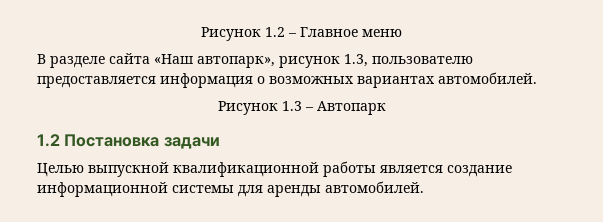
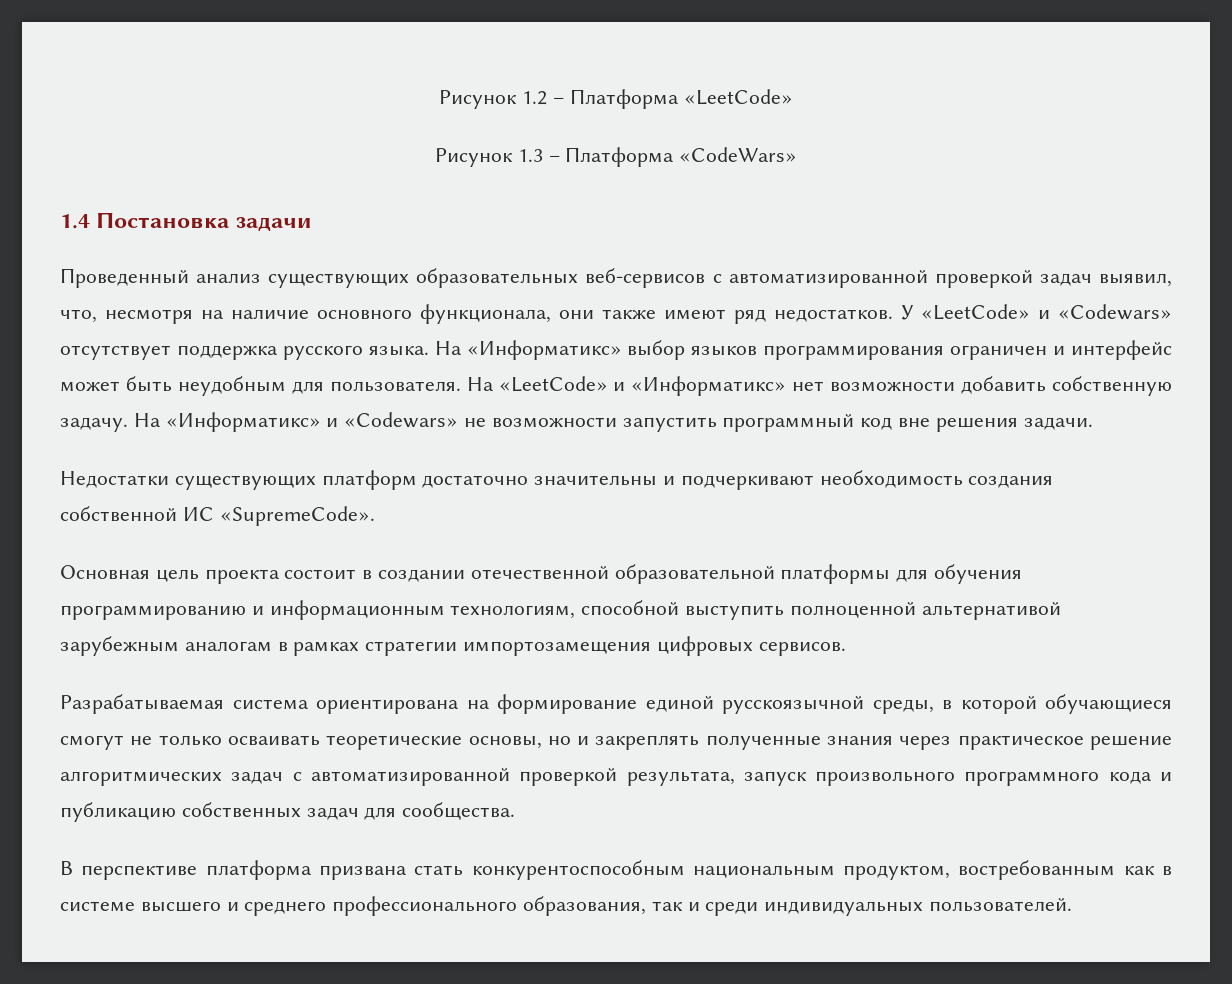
[300,27,402,37] [37,53,473,68] [37,72,537,88] Главное меню // В разделе сайта «Наш автопарк», рисунок 1.3, пользователю предоставляется информация о возможных вариантах автомобилей. -> [569,89,793,109] Платформа «LeetCode»
[316,101,386,115] [37,134,60,147] Автопарк // 1.2 -> [565,147,798,167] [60,214,90,229] Платформа «CodeWars» // 1.4
[37,161,512,177] [37,181,424,197] Целью выпускной квалификационной работы является создание информационной системы для аренды автомобилей. -> [60,268,1172,288] [60,304,1172,324] [60,340,1172,360] [60,376,1172,396] [60,412,1093,432] [60,470,1054,490] [60,506,375,526] [60,564,1023,584] [60,600,1061,620] [60,636,846,656] [60,694,1172,714] [60,735,1172,750] [60,768,1172,786] [60,802,516,822] [60,860,1172,880] [60,896,1073,916] Проведенный анализ существующих образовательных веб-сервисов с автоматизированной проверкой задач выявил, что, несмотря на наличие основного функционала, они также имеют ряд недостатков. У «LeetCode» и «Codewars» отсутствует поддержка русского языка. На «Информатикс» выбор языков программирования ограничен и интерфейс может быть неудобным для пользователя. На «LeetCode» и «Информатикс» нет возможности добавить собственную задачу. На «Информатикс» и «Codewars» не возможности запустить программный код вне решения задачи. // Недостатки существующих платформ достаточно значительны и подчеркивают необходимость создания собственной ИС «SupremeCode». // Основная цель проекта состоит в создании отечественной образовательной платформы для обучения программированию и информационным технологиям, способной выступить полноценной альтернативой зарубежным аналогам в рамках стратегии импортозамещения цифровых сервисов. // Разрабатываемая система ориентирована на формирование единой русскоязычной среды, в которой обучающиеся смогут не только осваивать теоретические основы, но и закреплять полученные знания через практическое решение алгоритмических задач с автоматизированной проверкой результата, запуск произвольного программного кода и публикацию собственных задач для сообщества. // В перспективе платформа призвана стать конкурентоспособным национальным продуктом, востребованным как в системе высшего и среднего профессионального образования, так и среди индивидуальных пользователей.

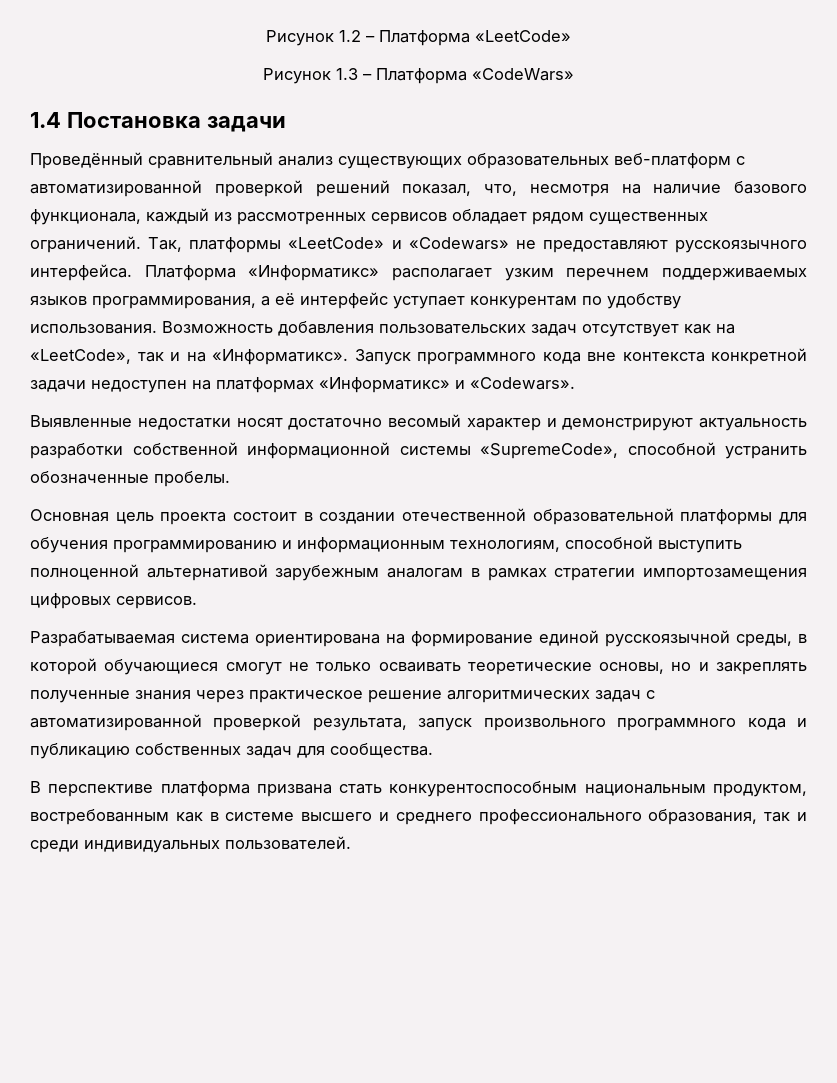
[60,268,189,288] Проведенный -> [30,152,273,169] Проведённый сравнительный
[585,268,1172,288] веб-сервисов с автоматизированной проверкой задач выявил, -> [614,153,745,169] [30,180,472,197] веб-платформ с автоматизированной проверкой решений показал,
[317,304,1172,324] [60,340,1172,360] [60,376,1172,396] [60,412,1093,432] [60,470,1054,490] [60,506,375,526] основного функционала, они также имеют ряд недостатков. У «LeetCode» и «Codewars» отсутствует поддержка русского языка. На «Информатикс» выбор языков программирования ограничен и интерфейс может быть неудобным для пользователя. На «LeetCode» и «Информатикс» нет возможности добавить собственную задачу. На «Информатикс» и «Codewars» не возможности запустить программный код вне решения задачи. // Недостатки существующих платформ достаточно значительны и подчеркивают необходимость создания собственной ИС «SupremeCode». -> [734,181,807,194] [30,208,708,225] [30,236,807,253] [30,264,807,281] [30,292,681,309] [30,321,735,337] [30,348,807,365] [30,377,575,393] [30,414,807,431] [30,442,807,459] [30,471,230,487] базового функционала, каждый из рассмотренных сервисов обладает рядом существенных ограничений. Так, платформы «LeetCode» и «Codewars» не предоставляют русскоязычного интерфейса. Платформа «Информатикс» располагает узким перечнем поддерживаемых языков программирования, а её интерфейс уступает конкурентам по удобству использования. Возможность добавления пользовательских задач отсутствует как на «LeetCode», так и на «Информатикс». Запуск программного кода вне контекста конкретной задачи недоступен на платформах «Информатикс» и «Codewars». // Выявленные недостатки носят достаточно весомый характер и демонстрируют актуальность разработки собственной информационной системы «SupremeCode», способной устранить обозначенные пробелы.

